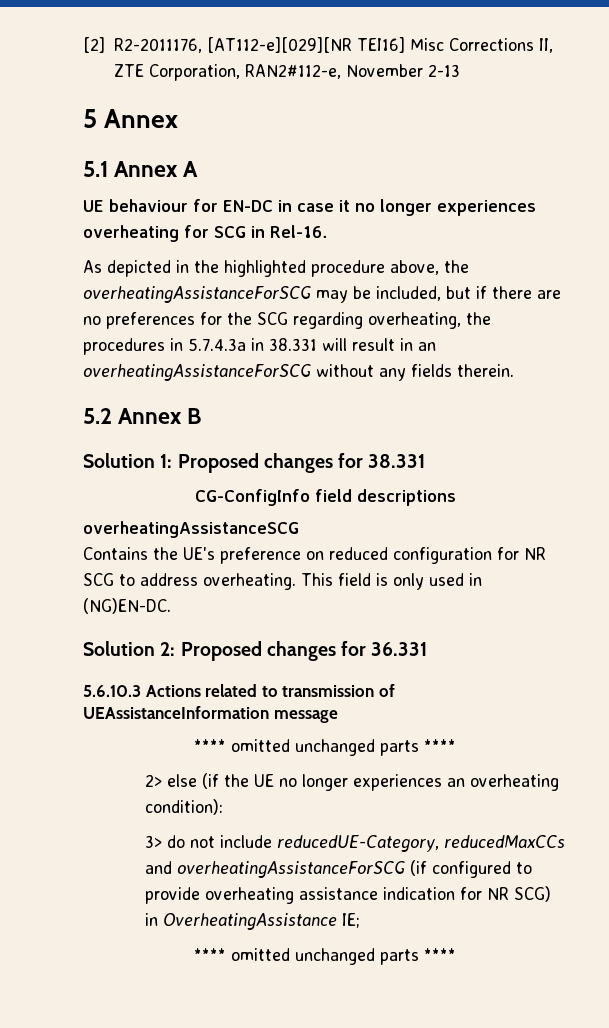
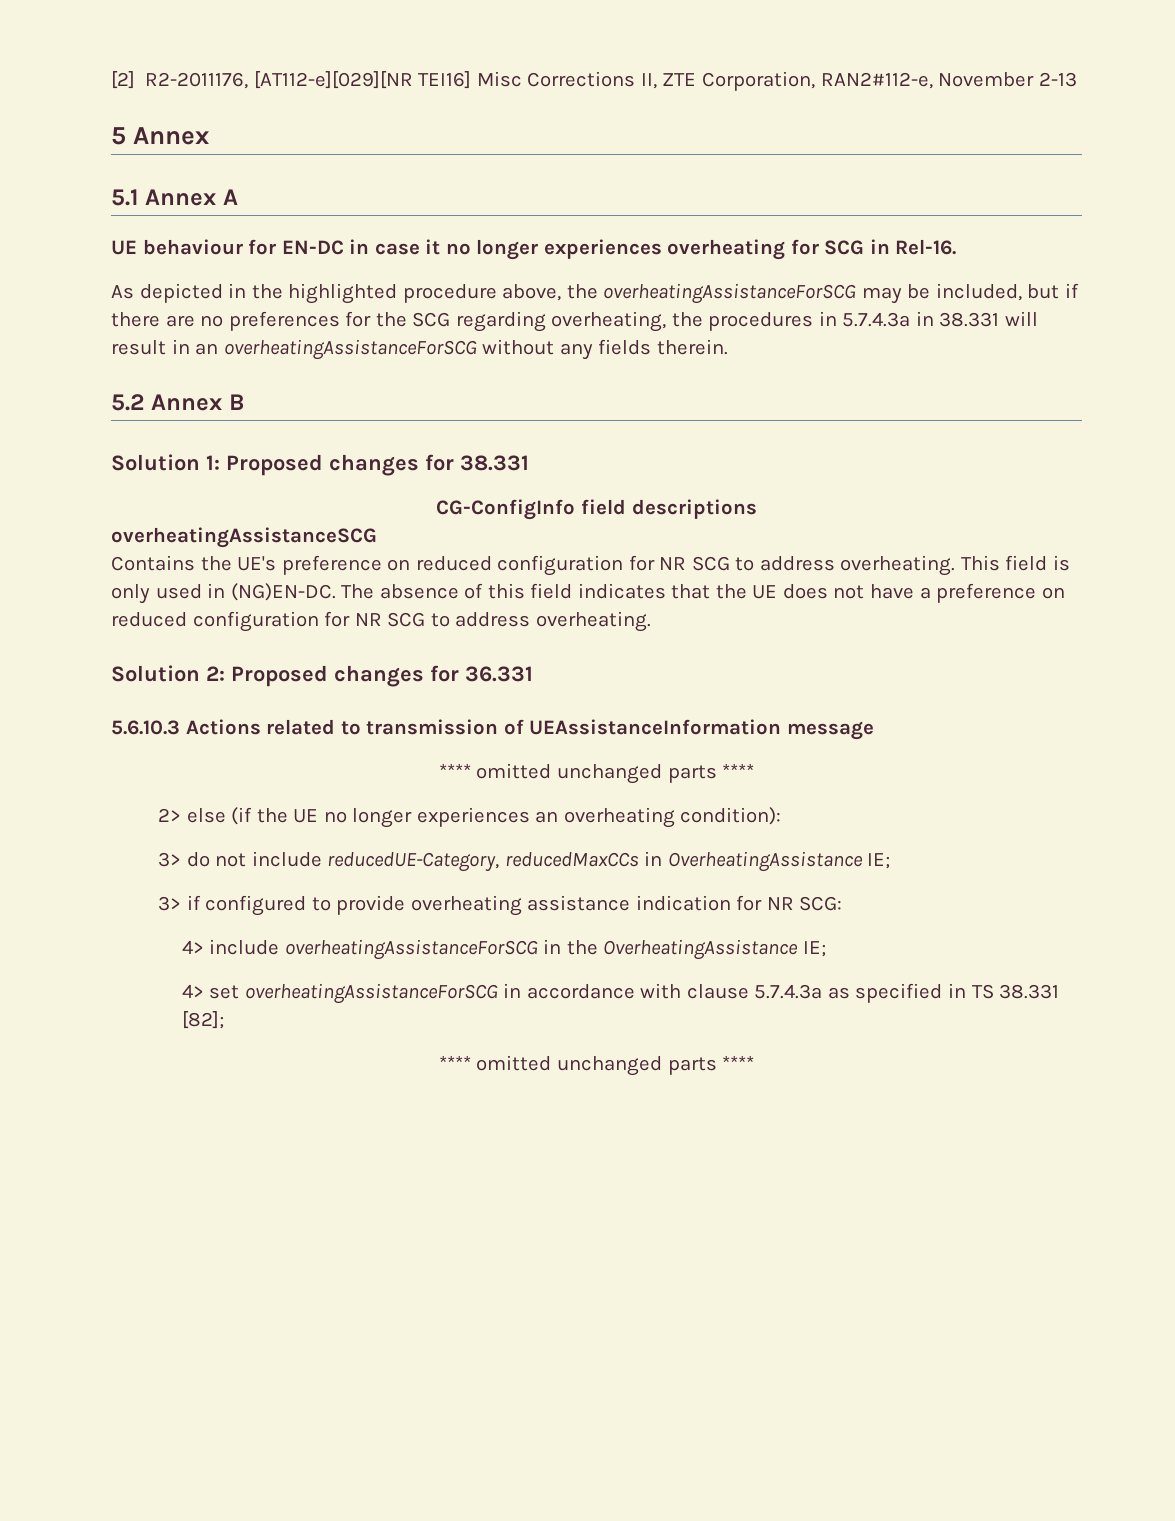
(171, 606) none -> [341,583,1065,603] [111,611,651,632] The absence of this field indicates that the UE does not have a preference on reduced configuration for NR SCG to address overheating.
[144,860,427,878] and overheatingAssistanceForSCG (if -> [644,851,891,872] [158,895,201,911] in OverheatingAssistance IE; // 3> if
[513,886,551,902] [144,913,360,930] SCG) in OverheatingAssistance IE; -> [799,896,843,911] [181,939,826,960] [181,983,1060,1004] [181,1011,224,1029] SCG: // 4> include overheatingAssistanceForSCG in the OverheatingAssistance IE; // 4> set overheatingAssistanceForSCG in accordance with clause 5.7.4.3a as specified in TS 38.331 [82];

